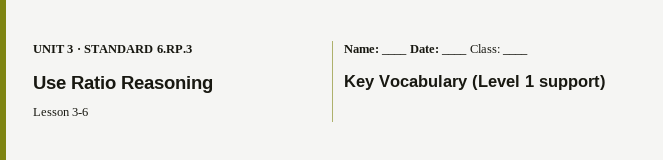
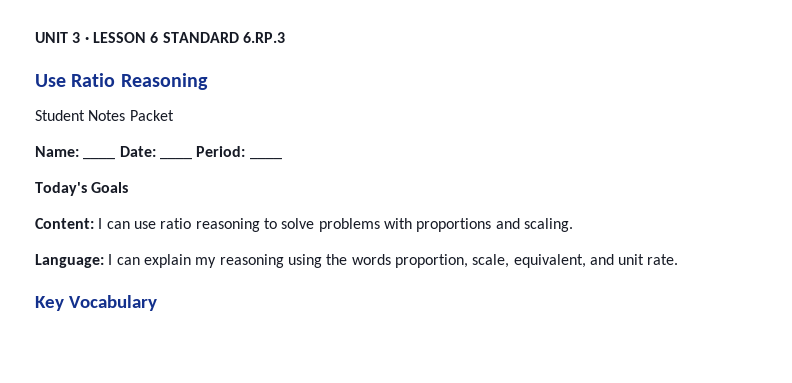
(81, 50) none -> [92,32,159,43] LESSON 6
[33,108,89,116] Lesson 3-6 -> [35,110,174,121] Student Notes Packet
[469,44,500,53] [501,53,528,55] Class: ____ -> [196,146,246,157] [249,157,282,160] [35,182,129,196] [35,218,573,232] [35,254,679,268] Period: ____ // Today's Goals // Content: I can use ratio reasoning to solve problems with proportions and scaling. // Language: I can explain my reasoning using the words proportion, scale, equivalent, and unit rate.
[472,75,606,90] (Level 1 support) -> (157, 303) none

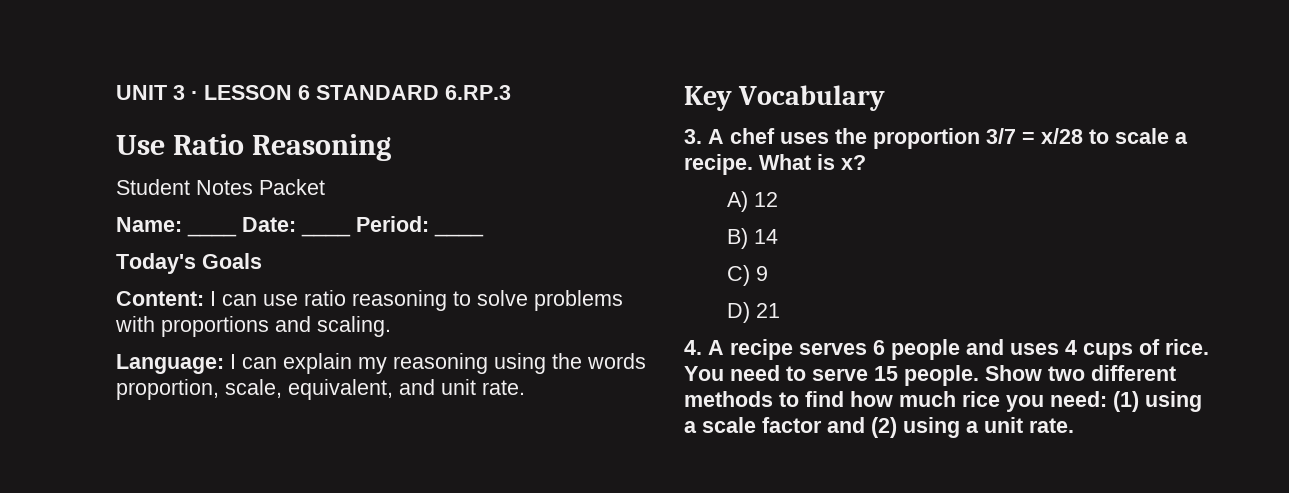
(157, 303) none -> [684,128,1188,149] [684,154,866,175] [726,191,778,212] [726,228,778,249] [726,265,768,286] [726,302,780,323] [684,339,1209,360] [684,365,1176,386] [684,391,1202,412] [684,417,1074,438] // 3. A chef uses the proportion 3/7 = x/28 to scale a recipe. What is x? // A) 12 // B) 14 // C) 9 // D) 21 // 4. A recipe serves 6 people and uses 4 cups of rice. You need to serve 15 people. Show two different methods to find how much rice you need: (1) using a scale factor and (2) using a unit rate.

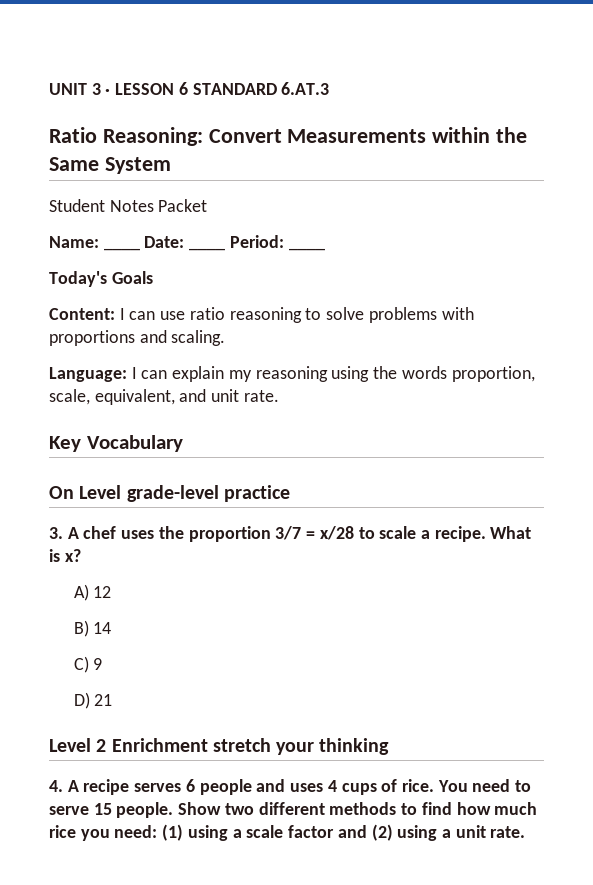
[445,85,511,100] [116,134,391,161] 6.RP.3 // Use Ratio Reasoning -> [281,82,330,95] [49,127,528,146] [49,157,171,174] 6.AT.3 // Ratio Reasoning: Convert Measurements within the Same System
(886, 98) none -> [49,485,290,502] // On Level grade-level practice
(780, 310) none -> [49,738,390,755] // Level 2 Enrichment stretch your thinking

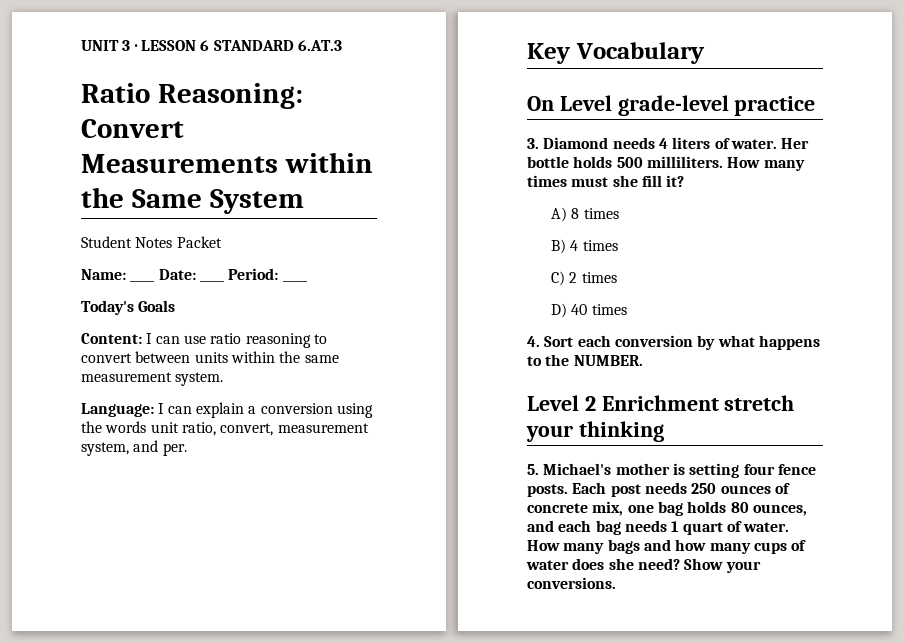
[326,307,474,323] [49,330,226,346] solve problems with proportions and scaling. -> [81,351,339,363] [81,372,224,386] convert between units within the same measurement system.
[228,366,328,382] my reasoning -> [248,403,333,414] a conversion
[451,366,535,382] [49,389,279,405] proportion, scale, equivalent, and unit rate. -> [150,422,369,436] [81,440,187,456] unit ratio, convert, measurement system, and per.
[67,526,532,542] [49,549,81,562] A chef uses the proportion 3/7 = x/28 to scale a recipe. What is x? -> [543,137,810,149] [527,156,805,171] [527,175,685,187] Diamond needs 4 liters of water. Her bottle holds 500 milliliters. How many times must she fill it?
[93,586,112,598] 12 -> [571,208,619,219] 8 times
[93,622,112,634] 14 -> [570,240,618,251] 4 times
[93,658,103,670] 9 -> [569,272,617,283] 2 times
[94,694,113,706] 21 -> [571,304,627,315] [527,335,820,350] [527,354,643,366] 40 times // 4. Sort each conversion by what happens to the NUMBER.
[49,779,532,795] [49,802,538,818] [49,824,526,841] 4. A recipe serves 6 people and uses 4 cups of rice. You need to serve 15 people. Show two different methods to find how much rice you need: (1) using a scale factor and (2) using a unit rate. -> [527,463,816,478] [527,482,790,497] [527,501,807,516] [527,520,790,535] [527,539,807,554] [526,558,761,573] [527,577,616,589] 5. Michael's mother is setting four fence posts. Each post needs 250 ounces of concrete mix, one bag holds 80 ounces, and each bag needs 1 quart of water. How many bags and how many cups of water does she need? Show your conversions.

